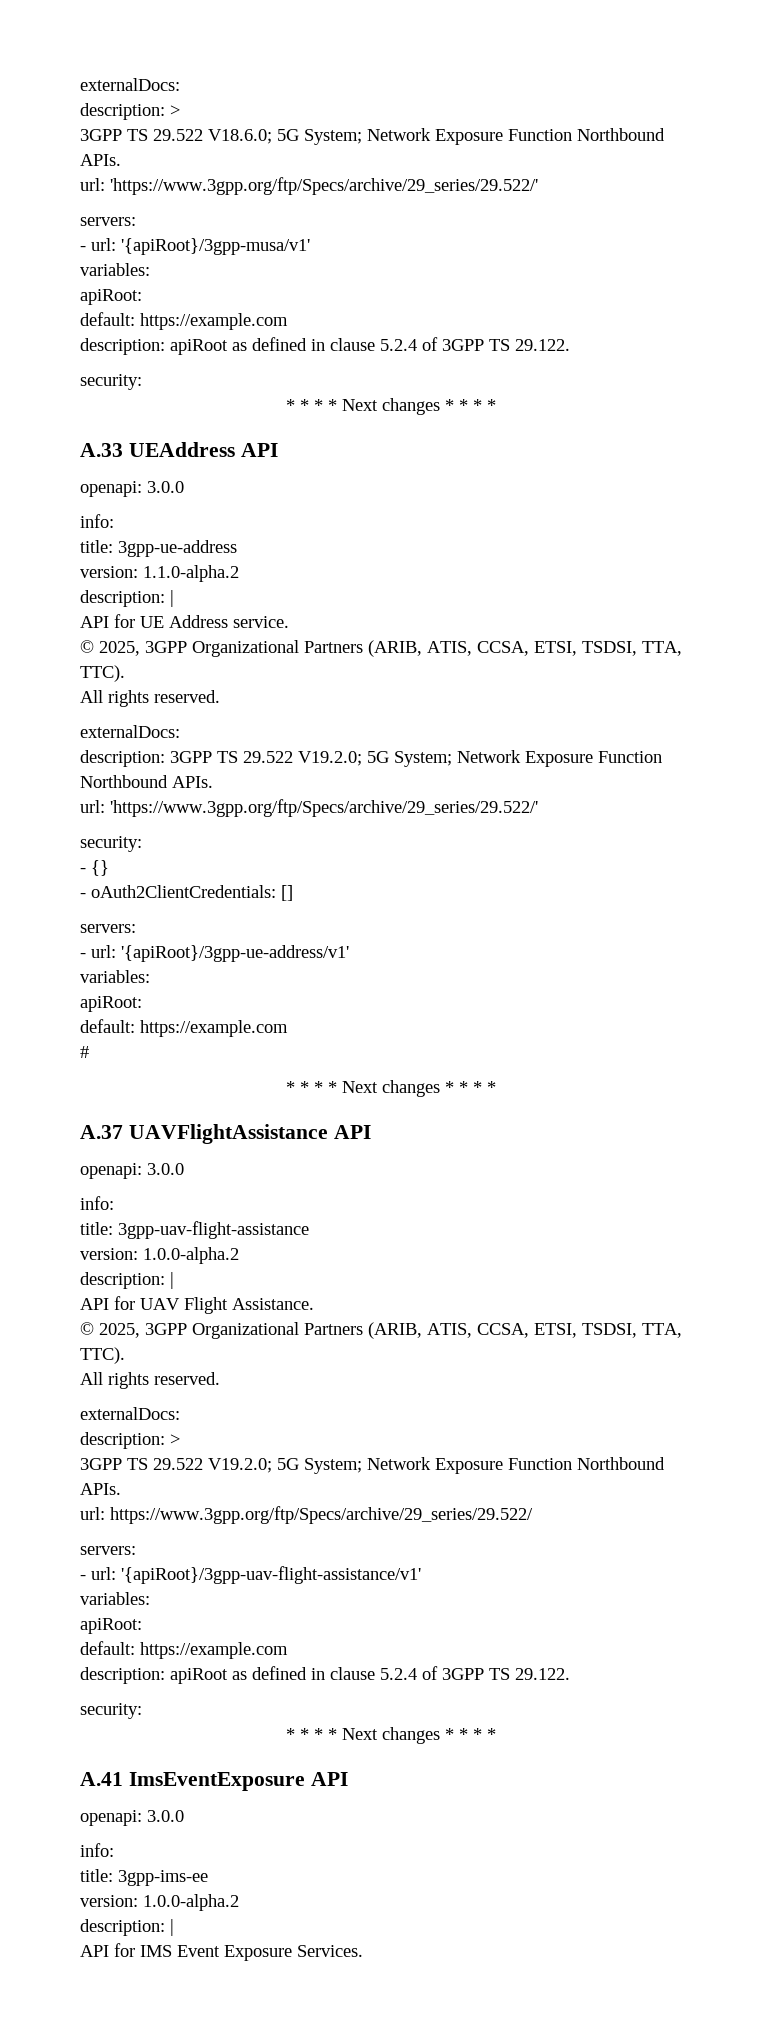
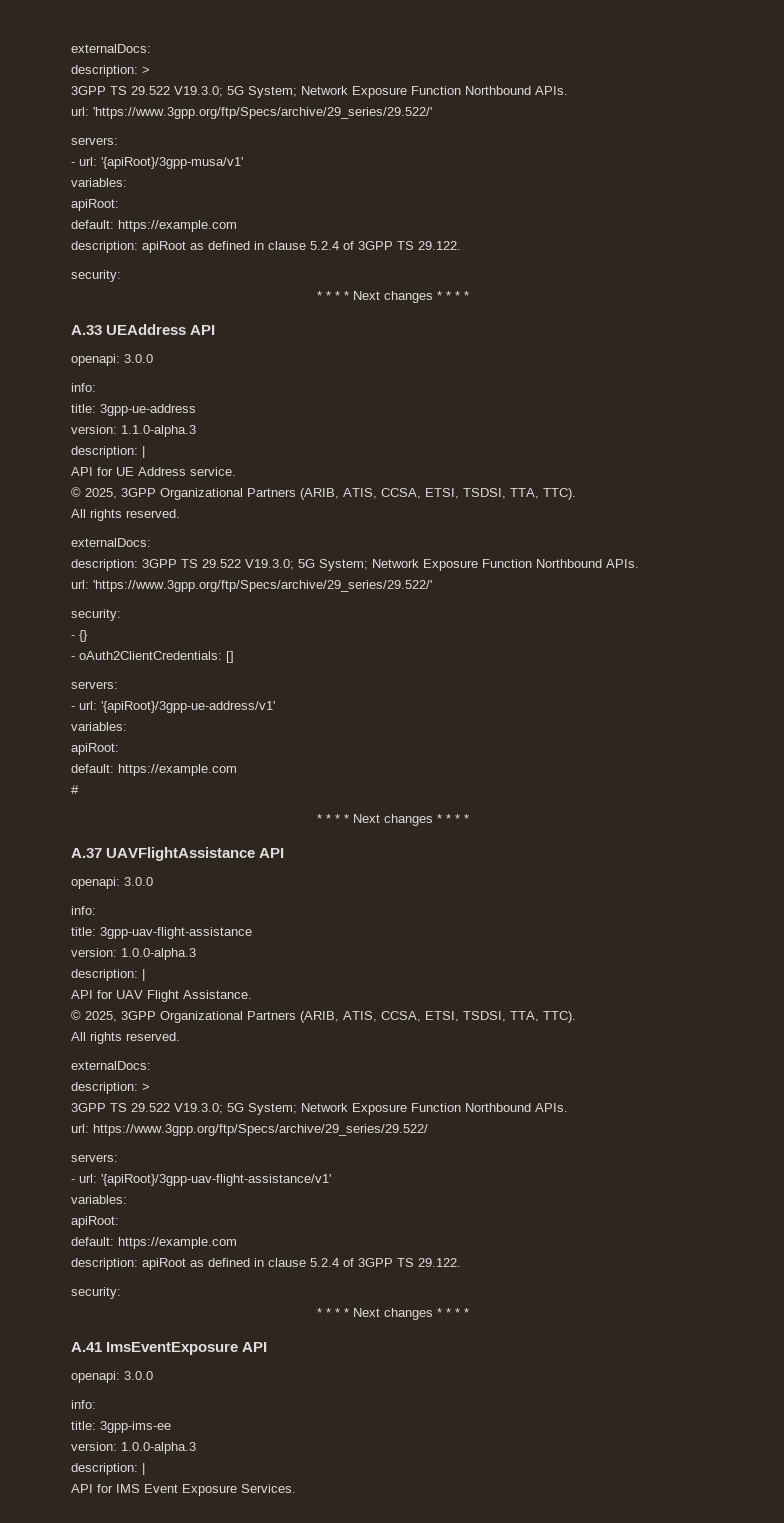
[80,78,180,91] [80,103,180,120] [80,129,272,144] externalDocs: // description: > // 3GPP TS 29.522 V18.6.0; -> [71,44,151,53] [71,65,150,77] [71,86,223,97] externalDocs: // description: > // 3GPP TS 29.522 V19.3.0;
[143,565,239,582] 1.1.0-alpha.2 -> [121,425,196,437] 1.1.0-alpha.3
[298,751,362,766] V19.2.0; -> [245,559,294,570] V19.3.0;
[143,1247,239,1264] 1.0.0-alpha.2 -> [121,948,196,960] 1.0.0-alpha.3
[208,1458,272,1473] V19.2.0; -> [174,1103,223,1114] V19.3.0;
[143,1894,239,1911] 1.0.0-alpha.2 -> [121,1442,196,1454] 1.0.0-alpha.3

